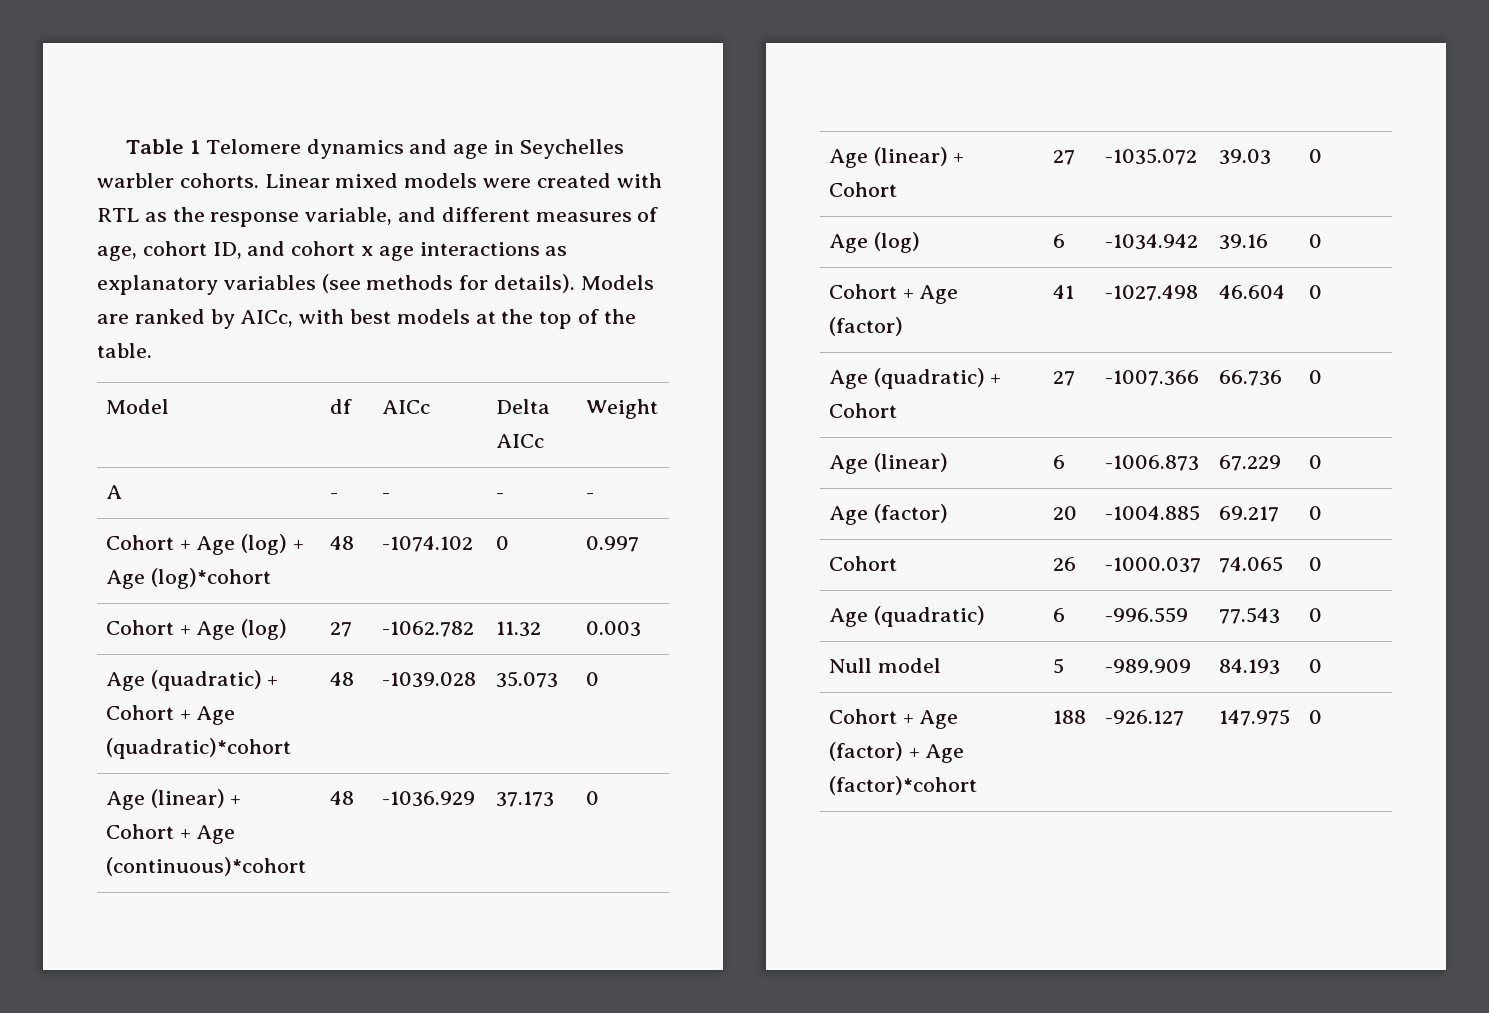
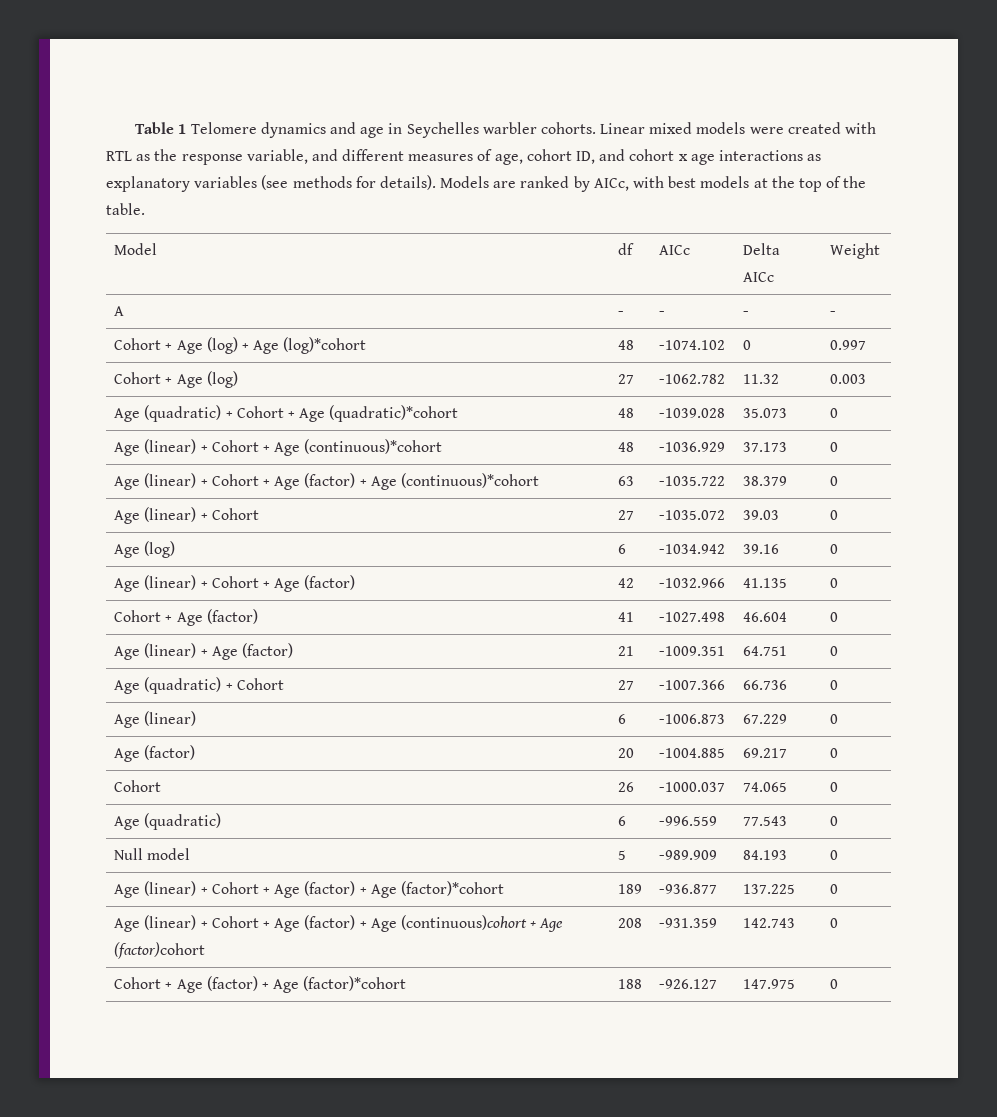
(599, 798) none -> [114,473,539,490] [618,476,635,486] [659,476,726,486] [743,476,788,486] [830,476,839,486] // Age (linear) + Cohort + Age (factor) + Age (continuous)*cohort | 63 | -1035.722 | 38.379 | 0
(1322, 241) none -> [114,575,356,592] [618,578,635,588] [659,578,726,588] [743,578,788,588] [830,578,839,588] // Age (linear) + Cohort + Age (factor) | 42 | -1032.966 | 41.135 | 0
(1322, 292) none -> [114,643,294,660] [618,646,635,656] [659,646,726,656] [743,646,788,656] [830,646,839,656] // Age (linear) + Age (factor) | 21 | -1009.351 | 64.751 | 0
(1322, 666) none -> [114,881,504,898] [618,884,643,894] [659,884,718,894] [743,884,796,894] [830,884,839,894] [114,915,564,932] [114,942,206,959] [618,918,643,928] [659,918,718,928] [743,918,796,928] [830,918,839,928] // Age (linear) + Cohort + Age (factor) + Age (factor)*cohort | 189 | -936.877 | 137.225 | 0 // Age (linear) + Cohort + Age (factor) + Age (continuous)cohort + Age (factor)cohort | 208 | -931.359 | 142.743 | 0

